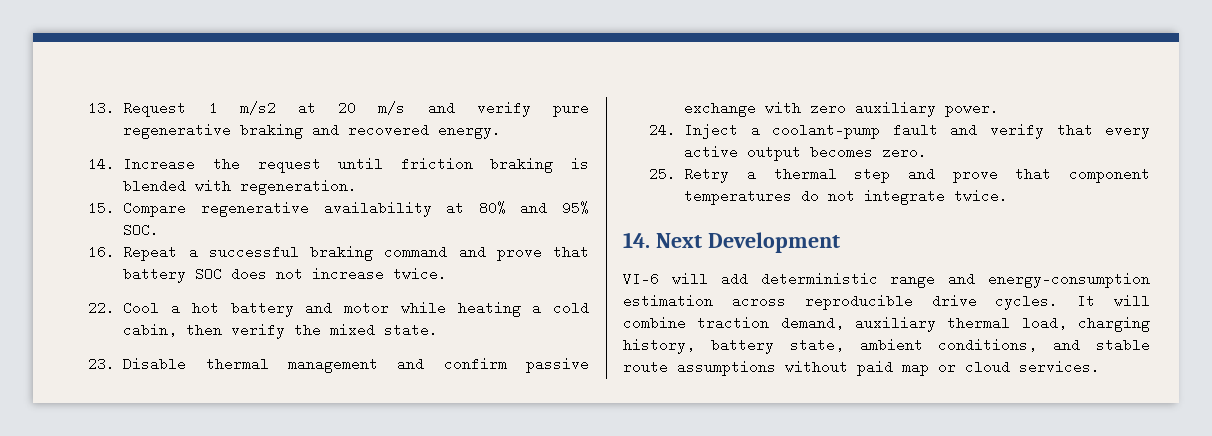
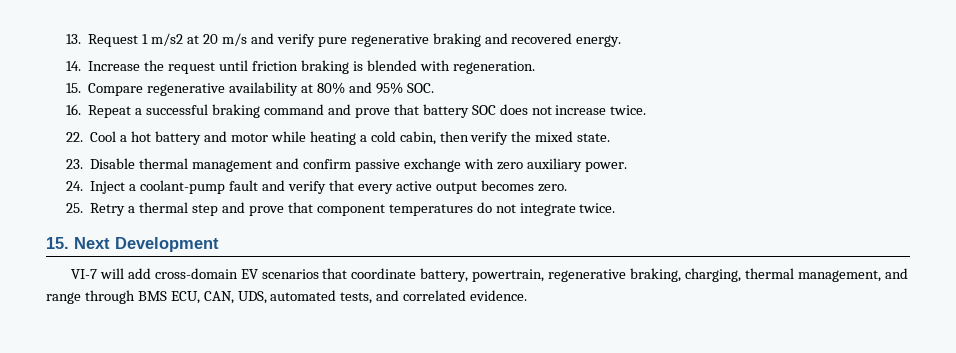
[623,232,650,248] 14. -> [46,237,69,249] 15.
[623,272,659,286] VI-6 -> [70,269,97,279] VI-7
[760,272,1150,288] [623,294,1150,310] [623,316,1150,332] [623,338,1150,354] [623,360,1100,376] deterministic range and energy-consumption estimation across reproducible drive cycles. It will combine traction demand, auxiliary thermal load, charging history, battery state, ambient conditions, and stable route assumptions without paid map or cloud services. -> [154,268,908,282] [46,290,528,304] cross-domain EV scenarios that coordinate battery, powertrain, regenerative braking, charging, thermal management, and range through BMS ECU, CAN, UDS, automated tests, and correlated evidence.

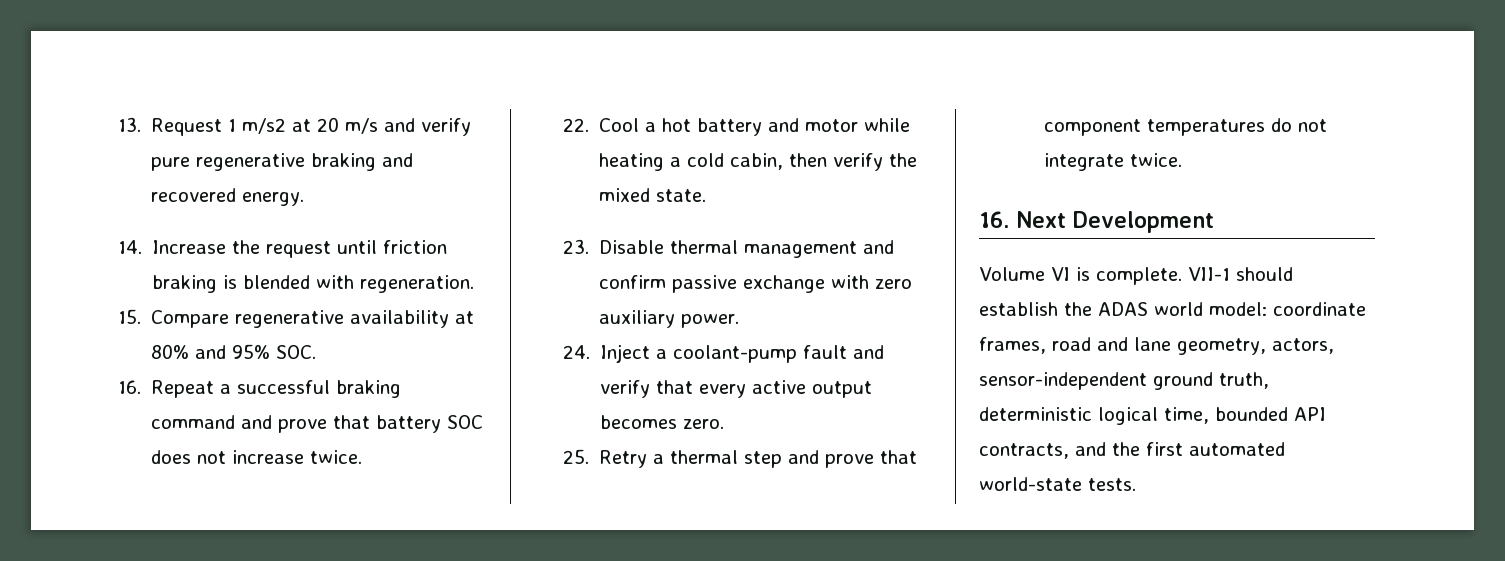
[46,237,69,249] 15. -> [979,211,1009,228] 16.
[70,268,908,282] [46,290,528,304] VI-7 will add cross-domain EV scenarios that coordinate battery, powertrain, regenerative braking, charging, thermal management, and range through BMS ECU, CAN, UDS, automated tests, and correlated evidence. -> [979,267,1293,285] [979,302,1366,316] [979,337,1334,355] [979,372,1269,390] [979,407,1326,425] [979,442,1285,459] [979,477,1136,491] Volume VI is complete. VII-1 should establish the ADAS world model: coordinate frames, road and lane geometry, actors, sensor-independent ground truth, deterministic logical time, bounded API contracts, and the first automated world-state tests.

